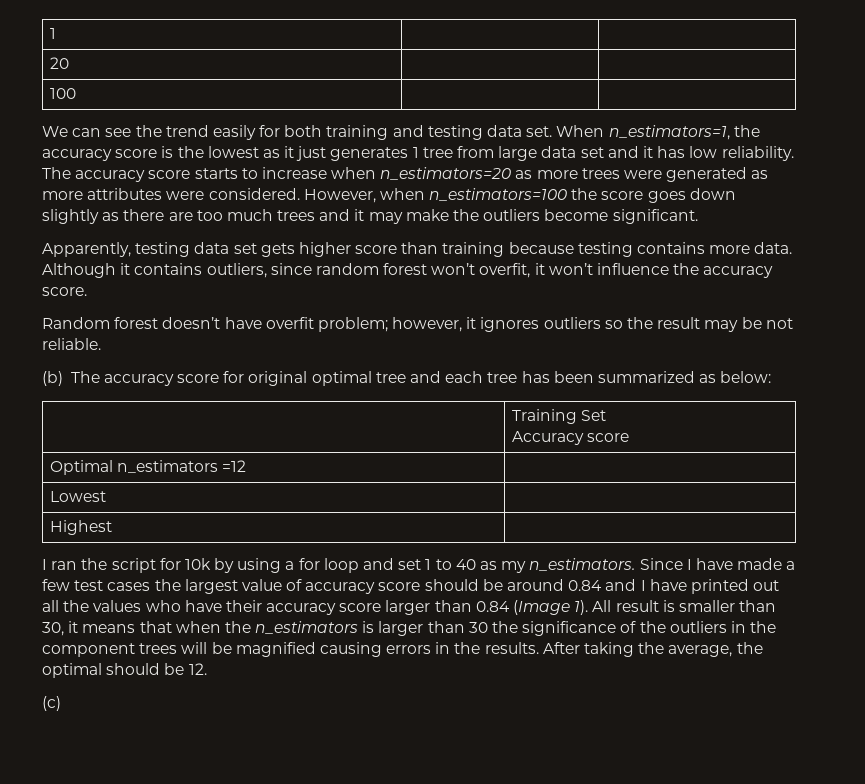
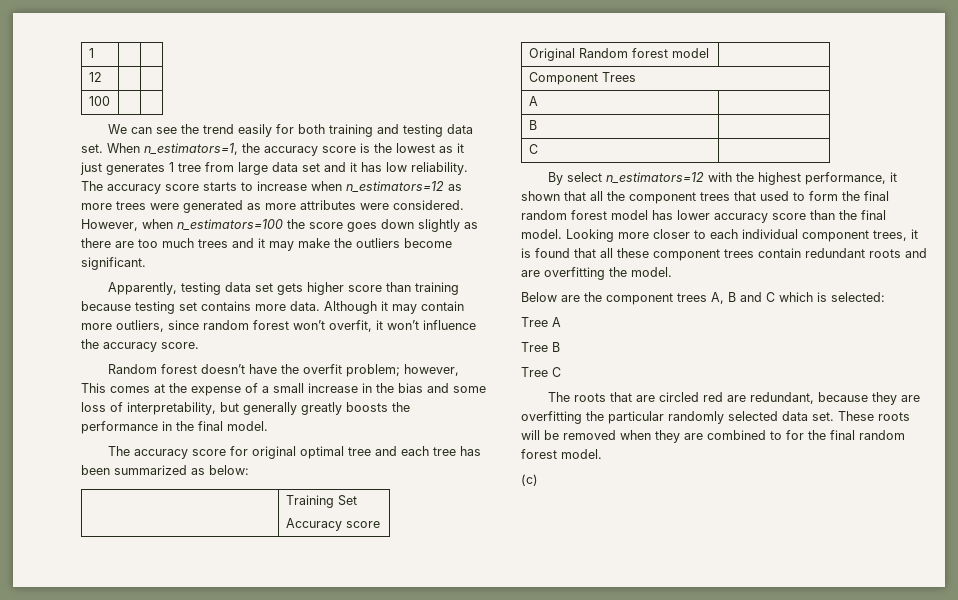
[49,57,69,69] 20 -> [88,72,102,82] 12
[380,167,512,180] n_estimators=20 -> [346,181,444,193] n_estimators=12
(633, 249) none -> [179,302,197,311] set
[134,263,203,275] contains -> [392,301,464,314] [81,323,112,330] may contain more
(262, 323) none -> [281,364,300,374] the
[466,317,793,332] [42,338,101,350] [42,371,63,386] it ignores outliers so the result may be not reliable. // (b) -> [81,383,486,396] [81,402,410,415] [81,421,268,434] This comes at the expense of a small increase in the bias and some loss of interpretability, but generally greatly boosts the performance in the final model. //
[49,460,247,475] [49,491,106,502] [49,520,112,535] [42,558,796,573] [42,579,780,594] [42,600,777,615] [42,621,777,636] [42,642,763,657] [42,663,207,678] Optimal n_estimators =12 | // Lowest | // Highest | // I ran the script for 10k by using a for loop and set 1 to 40 as my n_estimators. Since I have made a few test cases the largest value of accuracy score should be around 0.84 and I have printed out all the values who have their accuracy score larger than 0.84 (Image 1). All result is smaller than 30, it means that when the n_estimators is larger than 30 the significance of the outliers in the component trees will be magnified causing errors in the results. After taking the average, the optimal should be 12. -> [528,48,709,61] [528,72,636,85] [528,96,538,106] [528,120,537,130] [528,144,538,154] [548,172,898,185] [521,191,889,204] [521,210,886,223] [521,229,918,242] [521,248,927,261] [521,267,672,280] [521,292,885,305] [521,317,561,327] [521,342,560,352] [521,367,561,377] [548,392,921,405] [521,411,910,424] [521,430,905,443] [521,449,602,459] Original Random forest model | // Component Trees // A | // B | // C | // By select n_estimators=12 with the highest performance, it shown that all the component trees that used to form the final random forest model has lower accuracy score than the final model. Looking more closer to each individual component trees, it is found that all these component trees contain redundant roots and are overfitting the model. // Below are the component trees A, B and C which is selected: // Tree A // Tree B // Tree C // The roots that are circled red are redundant, because they are overfitting the particular randomly selected data set. These roots will be removed when they are combined to for the final random forest model.

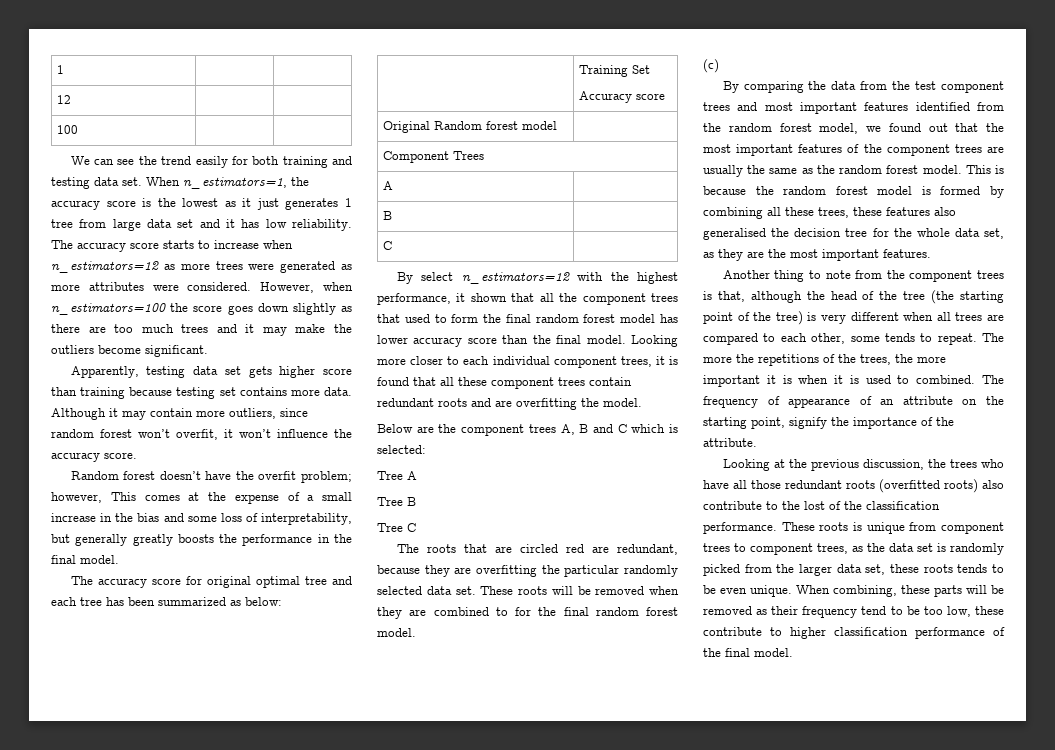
(538, 480) none -> [722,81,1004,93] [703,102,1004,114] [703,123,1004,134] [703,144,1004,156] [703,165,1004,177] [703,186,1004,198] [703,207,956,219] [703,228,1004,240] [703,249,931,261] [722,270,1004,282] [703,290,1004,304] [703,311,1004,325] [703,333,1004,345] [703,354,946,366] [703,375,1004,387] [703,396,1004,408] [703,417,954,429] [703,438,757,447] [722,459,1004,471] [703,479,1004,493] [703,501,940,510] [703,522,1004,534] [703,543,1004,555] [703,564,1004,576] [703,585,1004,597] [703,606,1004,618] [703,627,1005,639] [703,648,793,657] // By comparing the data from the test component trees and most important features identified from the random forest model, we found out that the most important features of the component trees are usually the same as the random forest model. This is because the random forest model is formed by combining all these trees, these features also generalised the decision tree for the whole data set, as they are the most important features. // Another thing to note from the component trees is that, although the head of the tree (the starting point of the tree) is very different when all trees are compared to each other, some tends to repeat. The more the repetitions of the trees, the more important it is when it is used to combined. The frequency of appearance of an attribute on the starting point, signify the importance of the attribute. // Looking at the previous discussion, the trees who have all those redundant roots (overfitted roots) also contribute to the lost of the classification performance. These roots is unique from component trees to component trees, as the data set is randomly picked from the larger data set, these roots tends to be even unique. When combining, these parts will be removed as their frequency tend to be too low, these contribute to higher classification performance of the final model.

